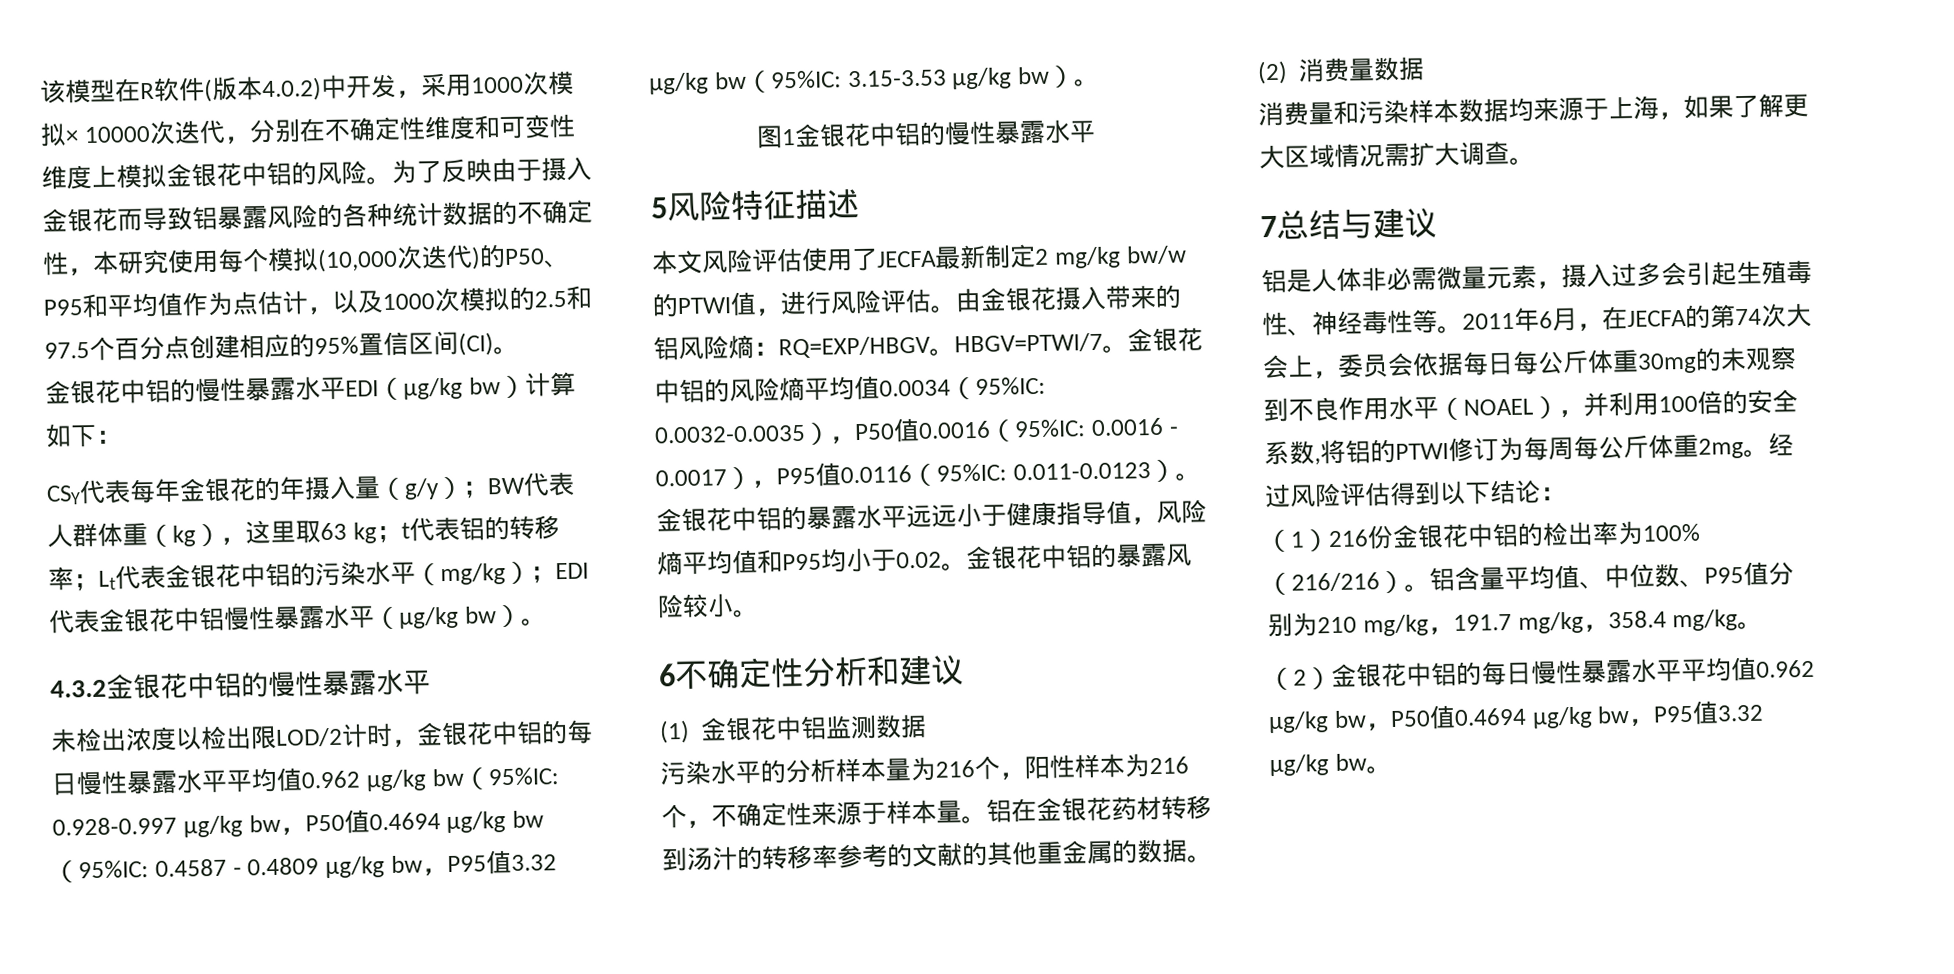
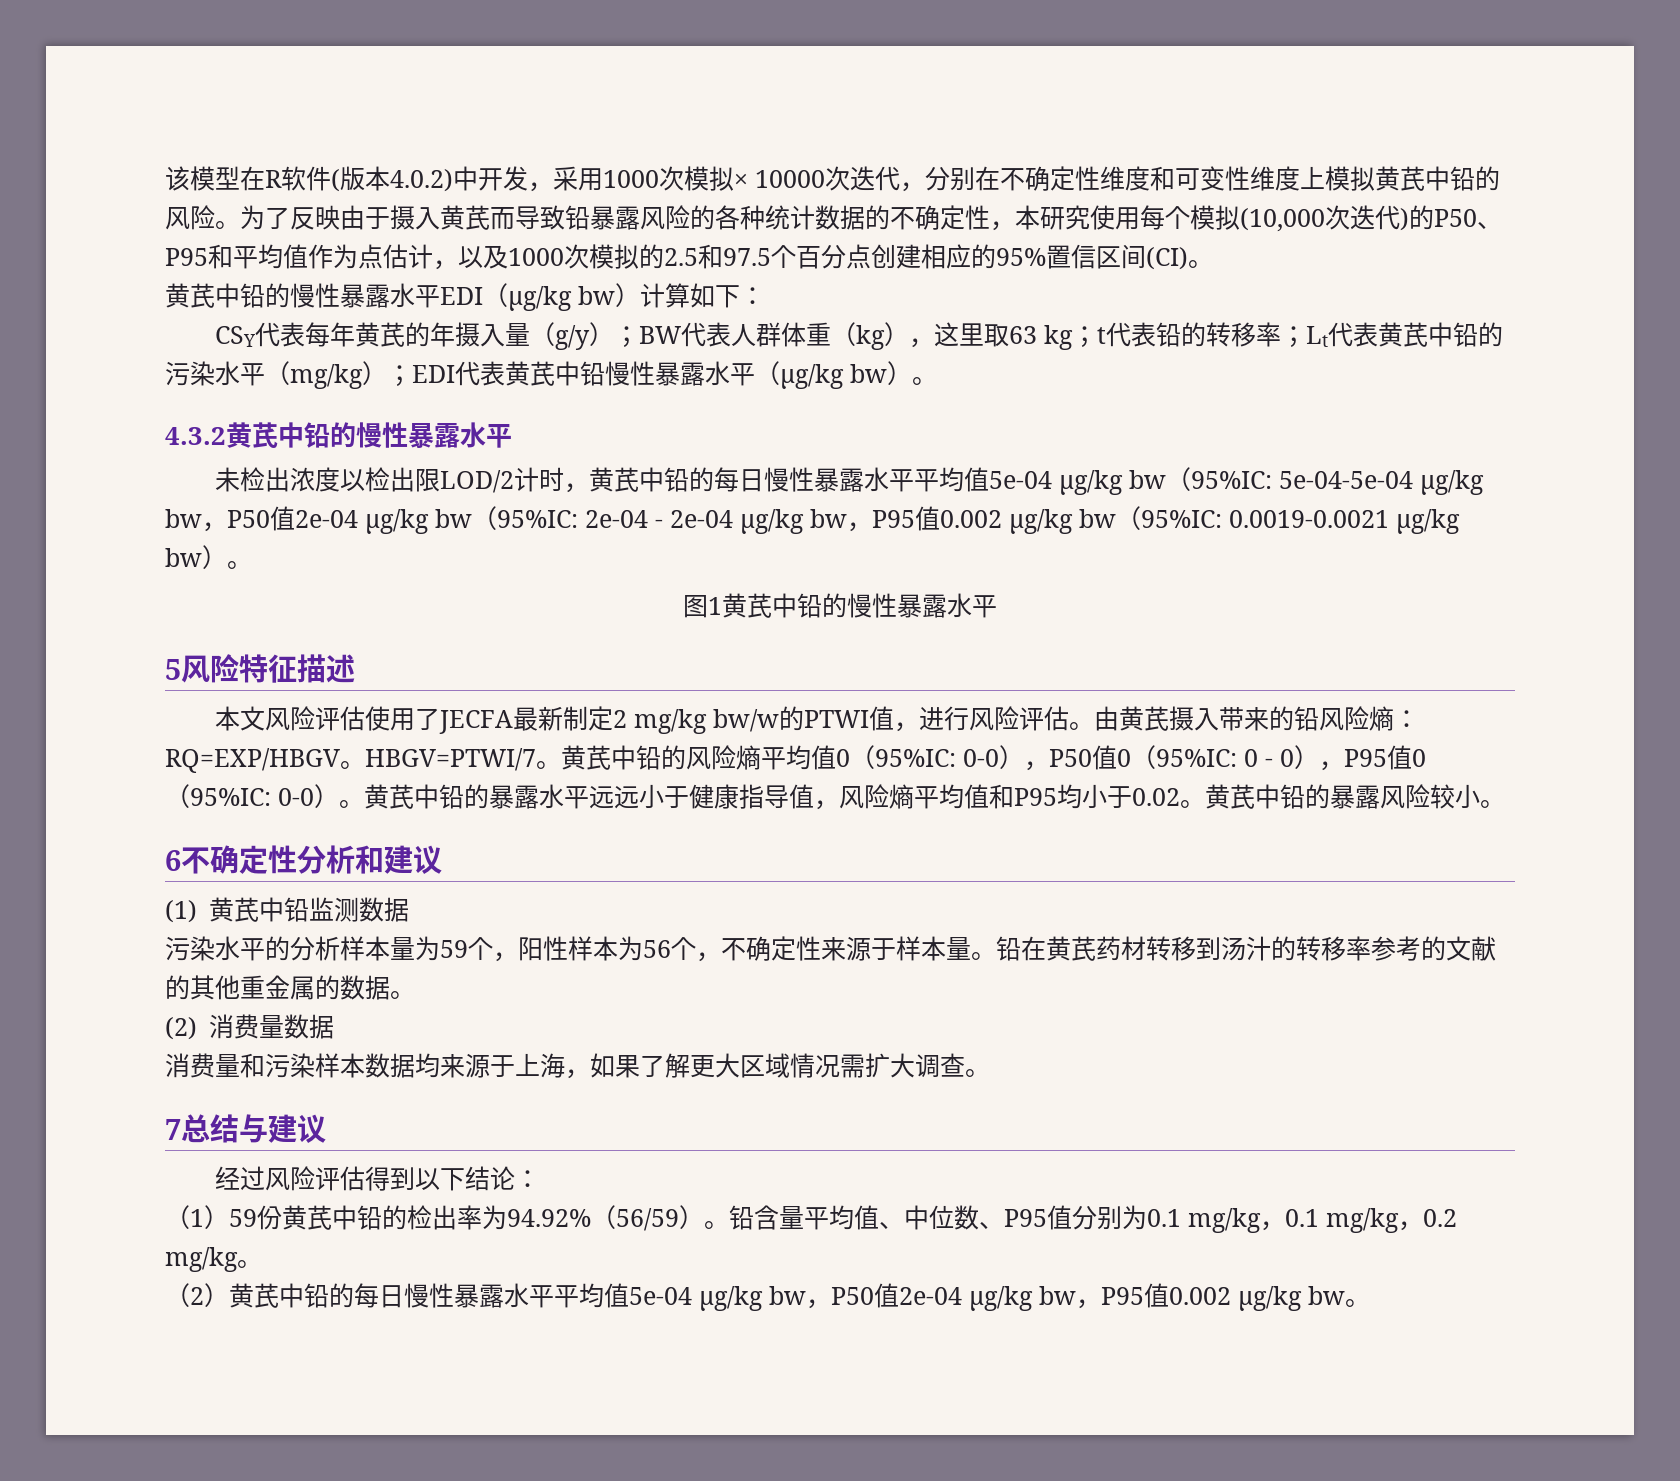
[166,161,292,188] 金银花中铝 -> [1375,166,1475,191] 黄芪中铅
[42,205,218,233] 金银花而导致铝 -> [440,205,590,230] 黄芪而导致铅
[45,378,171,405] 金银花中铝 -> [165,283,265,308] 黄芪中铅
[179,477,256,503] 金银花 -> [354,322,405,347] 黄芪
[458,516,485,541] 铝 -> [1155,322,1181,347] 铅
[165,562,291,589] 金银花中铝 -> [1377,322,1478,347] 黄芪中铅
[98,606,225,633] 金银花中铝 -> [505,361,605,386] 黄芪中铅
[106,672,242,700] 金银花中铝 -> [226,422,330,448] 黄芪中铅
[416,719,593,747] [51,767,559,796] [52,809,544,838] [53,849,557,883] [648,69,947,95] 金银花中铝的每日慢性暴露水平平均值0.962 μg/kg bw（95%IC: 0.928-0.997 μg/kg bw，P50值0.4694 μg/kg bw（95%IC: 0.4587 - 0.4809 μg/kg bw，P95值3.32 μg/kg bw（95%IC: 3.15-3.53 -> [588,467,1484,495] [165,506,1389,534] 黄芪中铅的每日慢性暴露水平平均值5e-04 μg/kg bw（95%IC: 5e-04-5e-04 μg/kg bw，P50值2e-04 μg/kg bw（95%IC: 2e-04 - 2e-04 μg/kg bw，P95值0.002 μg/kg bw（95%IC: 0.0019-0.0021
[793,121,921,148] 金银花中铝 -> [722,593,822,618] 黄芪中铅
[980,286,1057,312] 金银花 -> [1118,706,1169,731] 黄芪
[653,336,679,361] 铝 -> [1293,706,1319,731] 铅
[1127,327,1203,353] [654,378,705,404] 金银花中铝 -> [561,745,661,770] 黄芪中铅
[879,376,1046,400] [654,417,1179,445] [655,459,1201,490] [656,506,782,533] 0.0034（95%IC: 0.0032-0.0035），P50值0.0016（95%IC: 0.0016 - 0.0017），P95值0.0116（95%IC: 0.011-0.0123）。金银花中铝 -> [836,745,1426,771] [165,784,464,809] 0（95%IC: 0-0），P50值0（95%IC: 0 - 0），P95值0（95%IC: 0-0）。黄芪中铅
[966,544,1092,570] 金银花中铝 -> [1205,784,1305,809] 黄芪中铅
[700,715,828,742] 金银花中铝 -> [209,897,310,922] 黄芪中铅
[935,760,975,778] 216 -> [440,940,468,958] 59
[1149,756,1189,775] 216 -> [643,940,671,958] 56
[986,796,1112,823] 铝在金银花 -> [996,936,1096,961] 铅在黄芪
[1261,259,1812,294] [1262,302,1812,337] [1262,346,1797,380] [1263,389,1798,423] [1264,434,1769,466] 铝是人体非必需微量元素，摄入过多会引起生殖毒性、神经毒性等。2011年6月，在JECFA的第74次大会上，委员会依据每日每公斤体重30mg的未观察到不良作用水平（NOAEL），并利用100倍的安全系数,将铝的PTWI修订为每周每公斤体重2mg。 -> (326, 1128) none
[1328,520,1701,550] [1266,566,1455,596] 216份金银花中铝的检出率为100%（216/216）。铝 -> [229,1205,754,1231] 59份黄芪中铅的检出率为94.92%（56/59）。铅
[1317,610,1667,637] 210 mg/kg，191.7 mg/kg，358.4 -> [1147,1208,1457,1233] 0.1 mg/kg，0.1 mg/kg，0.2
[1331,656,1815,688] [1268,700,1765,734] 金银花中铝的每日慢性暴露水平平均值0.962 μg/kg bw，P50值0.4694 μg/kg bw，P95值3.32 -> [229,1283,1231,1311] 黄芪中铅的每日慢性暴露水平平均值5e-04 μg/kg bw，P50值2e-04 μg/kg bw，P95值0.002

